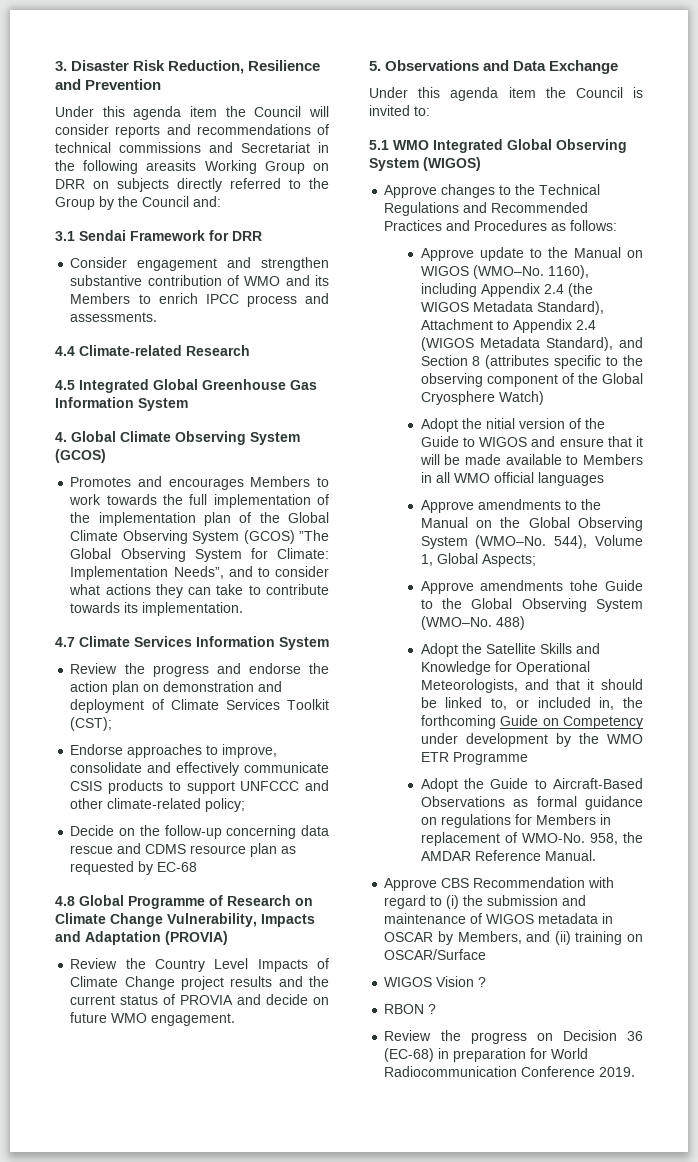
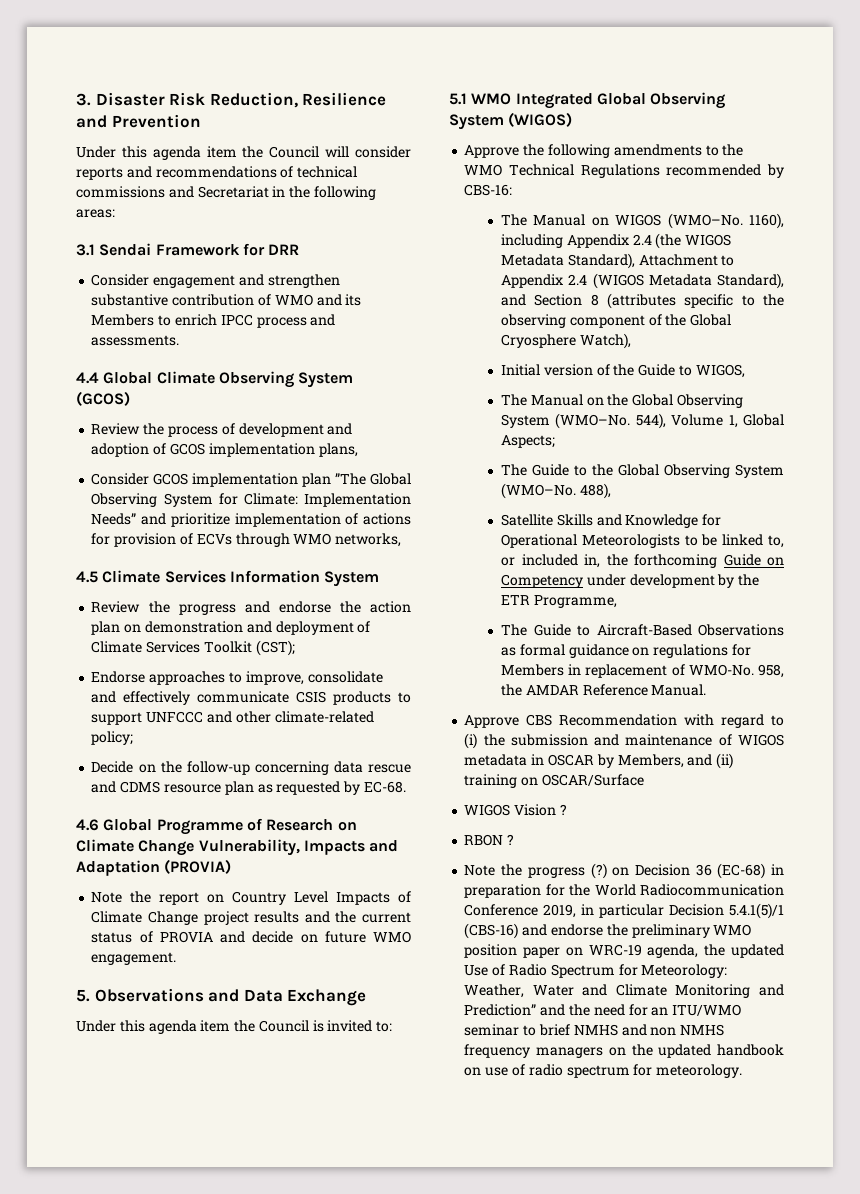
[146,160,329,174] [55,178,329,192] [55,196,221,210] areasits Working Group on DRR on subjects directly referred to the Group by the Council and: -> [76,209,115,218] areas:
[79,345,250,356] [55,379,317,393] [55,397,188,411] [55,432,67,442] Climate-related Research // 4.5 Integrated Global Greenhouse Gas Information System // 4. -> (99, 378) none
[70,476,329,490] [69,494,329,508] [70,512,329,526] [70,530,295,544] Promotes and encourages Members to work towards the full implementation of the implementation plan of the Global Climate Observing System (GCOS) -> [91,423,353,437] [91,443,358,457] [91,473,332,487] Review the process of development and adoption of GCOS implementation plans, // Consider GCOS implementation plan
[173,566,329,579] [69,584,330,598] [70,602,244,616] [55,637,75,647] Needs”, and to consider what actions they can take to contribute towards its implementation. // 4.7 -> [91,513,412,527] [91,533,402,547] [76,571,98,583] Needs” and prioritize implementation of actions for provision of ECVs through WMO networks, // 4.5
[157,862,198,872] [55,896,75,906] EC-68 // 4.8 -> [363,781,406,793] [76,819,99,831] EC-68. // 4.6
[70,958,146,969] Review the -> [91,891,225,905] Note the report on
[441,184,536,198] changes to the -> [523,144,744,158] [464,164,503,176] the following amendments to the WMO
[463,202,589,213] [384,220,618,231] [420,247,568,261] and Recommended Practices and Procedures as follows: // Approve update to the -> [666,164,784,178] [464,184,513,196] [501,214,528,226] recommended by CBS-16: // The
[498,391,544,405] [420,418,515,432] Watch) // Adopt the nitial -> [579,333,631,349] [501,364,541,376] Watch), // Initial
[479,436,643,447] [419,454,643,465] [420,472,604,486] [420,499,601,513] WIGOS and ensure that it will be made available to Members in all WMO official languages // Approve amendments to the -> [695,364,745,378] [501,394,528,406] WIGOS, // The
[420,580,599,594] Approve amendments tohe -> [501,464,528,476] The
[495,616,525,630] [420,643,482,657] 488) // Adopt the -> [579,483,611,499] 488), //
[420,679,643,693] Meteorologists, and that it should -> [581,534,698,548] Meteorologists to
[607,734,643,744] [420,752,528,765] [420,778,484,792] WMO ETR Programme // Adopt the -> [501,595,617,608] [501,624,528,636] ETR Programme, // The
[384,1030,527,1044] Review the progress -> [464,863,607,879] Note the progress (?)
(548, 1053) none -> [569,884,591,896] the
[599,1067,636,1077] 2019. -> [543,903,784,919] [464,923,752,939] [464,944,784,958] [464,964,728,978] [464,984,784,998] [464,1004,742,1016] [464,1024,725,1036] [464,1044,784,1058] [464,1064,743,1078] 2019, in particular Decision 5.4.1(5)/1 (CBS-16) and endorse the preliminary WMO position paper on WRC-19 agenda, the updated Use of Radio Spectrum for Meteorology: Weather, Water and Climate Monitoring and Prediction” and the need for an ITU/WMO seminar to brief NMHS and non NMHS frequency managers on the updated handbook on use of radio spectrum for meteorology.

